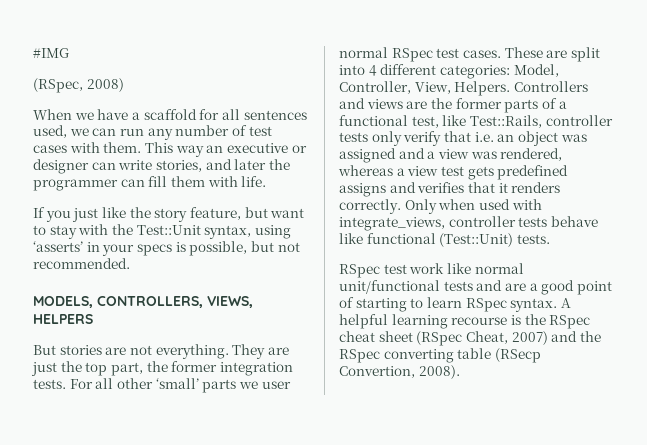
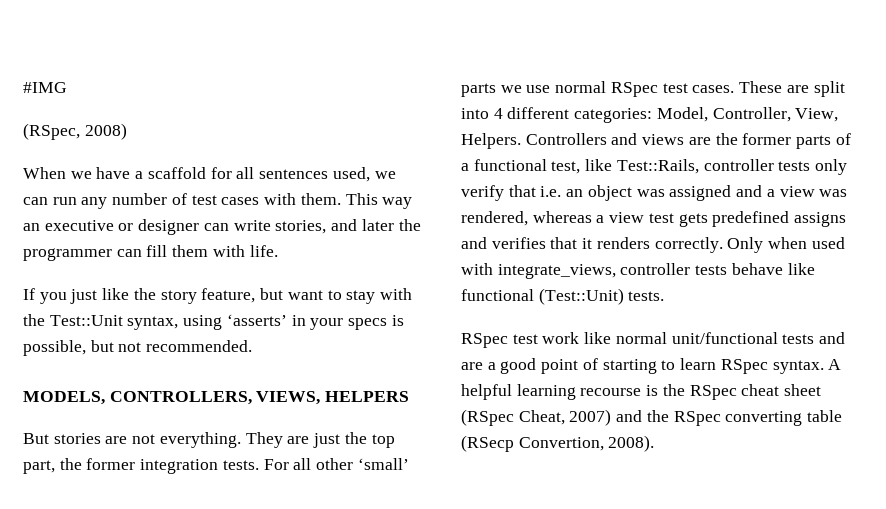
[261,381,291,389] user -> [526,85,551,93] use

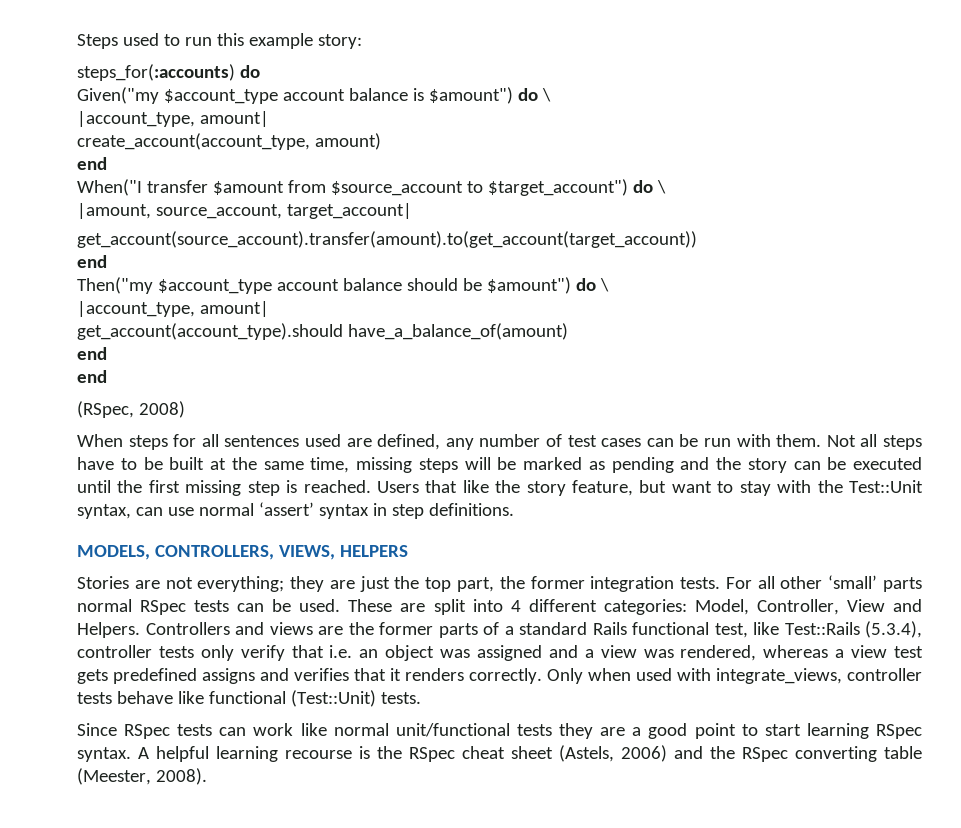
[23,82,67,93] [23,123,127,140] [23,167,396,182] [23,197,77,205] #IMG // (RSpec, 2008) // When we have a scaffold for all sentences used, we can run -> [77,33,362,49] [77,64,260,81] [77,87,551,104] [77,111,269,127] [77,133,381,150] [77,157,107,170] [77,179,666,196] [77,203,412,219] [77,231,697,248] [77,255,107,268] [77,277,609,294] [77,301,269,317] [77,323,568,340] [77,347,107,360] [77,370,107,383] [77,401,185,418] [77,434,441,450] Steps used to run this example story: // steps_for(:accounts) do // Given("my $account_type account balance is $amount") do \ // |account_type, amount| // create_account(account_type, amount) // end // When("I transfer $amount from $source_account to $target_account") do \ // |amount, source_account, target_account| // get_account(source_account).transfer(amount).to(get_account(target_account)) // end // Then("my $account_type account balance should be $amount") do \ // |account_type, amount| // get_account(account_type).should have_a_balance_of(amount) // end // end // (RSpec, 2008) // When steps for all sentences used are defined,
[264,193,413,209] [23,219,421,235] [23,245,278,261] [23,288,98,304] with them. This way an executive or designer can write stories, and later the programmer can fill them with life. // If you just -> [646,434,923,450] [77,457,922,473] [77,480,458,496] can be run with them. Not all steps have to be built at the same time, missing steps will be marked as pending and the story can be executed until the first missing step is reached. Users that
[183,314,404,330] [23,340,253,356] [23,391,410,405] [23,432,283,448] using ‘asserts’ in your specs is possible, but not recommended. // MODELS, CONTROLLERS, VIEWS, HELPERS // But stories are not everything. They -> [135,502,514,519] [77,545,408,560] [77,576,325,592] can use normal ‘assert’ syntax in step definitions. // MODELS, CONTROLLERS, VIEWS, HELPERS // Stories are not everything; they
[500,81,735,97] we use normal RSpec test cases. -> [77,599,341,615] normal RSpec tests can be used.
[795,108,839,122] View, -> [846,599,922,612] View and
(469, 167) none -> [519,622,627,635] standard Rails
[616,159,699,174] Test::Rails, -> [784,621,922,638] Test::Rails (5.3.4),
[461,333,538,348] RSpec test -> [77,723,247,739] Since RSpec tests can
[819,332,846,344] and -> [559,723,594,739] they
[582,358,717,374] of starting to learn -> [741,723,869,739] to start learning
[461,409,612,426] (RSpec Cheat, 2007) -> [559,745,667,762] (Astels, 2006)
[461,435,604,452] (RSecp Convertion, -> [77,768,151,785] (Meester,

